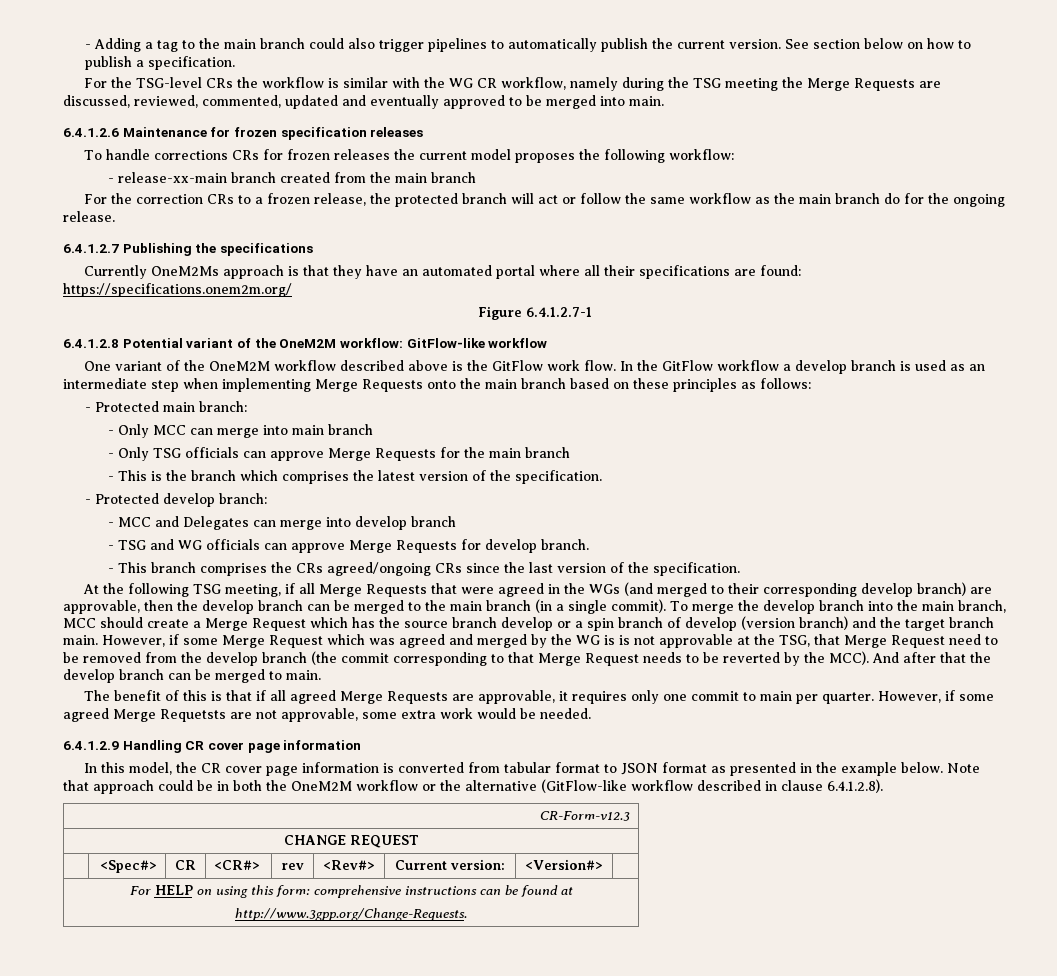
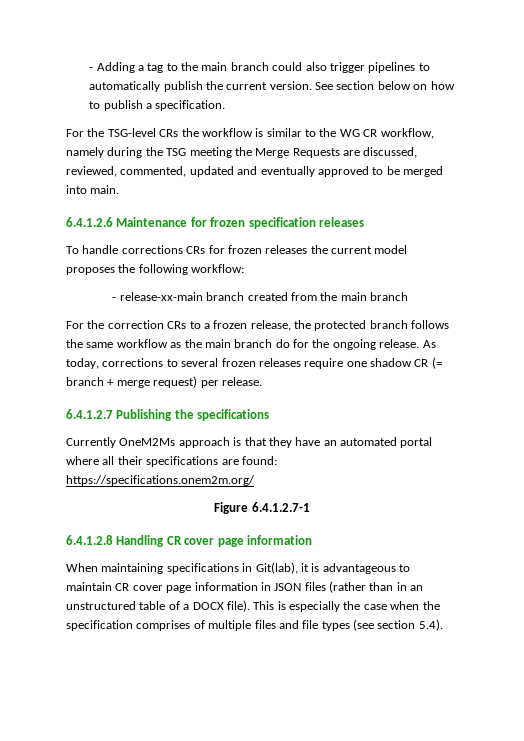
[392,77,421,88] with -> [305,129,316,137] to
[511,193,622,204] will act or follow -> [411,320,450,329] follows
(115, 216) none -> [422,340,436,348] [66,357,442,369] [66,376,262,388] As today, corrections to several frozen releases require one shadow CR (= branch + merge request) per release.
[122,338,548,348] [84,360,986,374] [63,378,811,392] [85,401,248,412] [107,424,373,438] [107,447,570,461] [107,470,602,484] [85,493,268,507] [107,516,456,530] [107,539,589,553] [107,562,740,576] [83,582,993,597] [63,599,1006,614] [63,616,994,631] [63,634,998,648] [63,651,991,666] [63,669,321,683] [84,690,995,704] [63,708,591,722] [63,741,119,750] Potential variant of the OneM2M workflow: GitFlow-like workflow // One variant of the OneM2M workflow described above is the GitFlow work flow. In the GitFlow workflow a develop branch is used as an intermediate step when implementing Merge Requests onto the main branch based on these principles as follows: // - Protected main branch: // - Only MCC can merge into main branch // - Only TSG officials can approve Merge Requests for the main branch // - This is the branch which comprises the latest version of the specification. // - Protected develop branch: // - MCC and Delegates can merge into develop branch // - TSG and WG officials can approve Merge Requests for develop branch. // - This branch comprises the CRs agreed/ongoing CRs since the last version of the specification. // At the following TSG meeting, if all Merge Requests that were agreed in the WGs (and merged to their corresponding develop branch) are approvable, then the develop branch can be merged to the main branch (in a single commit). To merge the develop branch into the main branch, MCC should create a Merge Request which has the source branch develop or a spin branch of develop (version branch) and the target branch main. However, if some Merge Request which was agreed and merged by the WG is is not approvable at the TSG, that Merge Request need to be removed from the develop branch (the commit corresponding to that Merge Request needs to be reverted by the MCC). And after that the develop branch can be merged to main. // The benefit of this is that if all agreed Merge Requests are approvable, it requires only one commit to main per quarter. However, if some agreed Merge Requetsts are not approvable, some extra work would be needed. // 6.4.1.2.9 -> (113, 540) none
[84,762,981,776] [63,779,883,794] [539,811,630,821] [283,835,419,848] [99,860,157,873] [175,860,196,870] [214,860,261,870] [281,863,304,870] [323,860,375,870] [395,859,505,870] [525,859,603,870] [129,885,573,898] [235,908,467,921] In this model, the CR cover page information is converted from tabular format to JSON format as presented in the example below. Note that approach could be in both the OneM2M workflow or the alternative (GitFlow-like workflow described in clause 6.4.1.2.8). // CR-Form-v12.3 // CHANGE REQUEST // | <Spec#> | CR | <CR#> | rev | <Rev#> | Current version: | <Version#> | // For HELP on using this form: comprehensive instructions can be found at // http://www.3gpp.org/Change-Requests. -> [66,562,410,574] [66,581,424,593] [66,600,440,612] [66,619,443,631] When maintaining specifications in Git(lab), it is advantageous to maintain CR cover page information in JSON files (rather than in an unstructured table of a DOCX file). This is especially the case when the specification comprises of multiple files and file types (see section 5.4).

